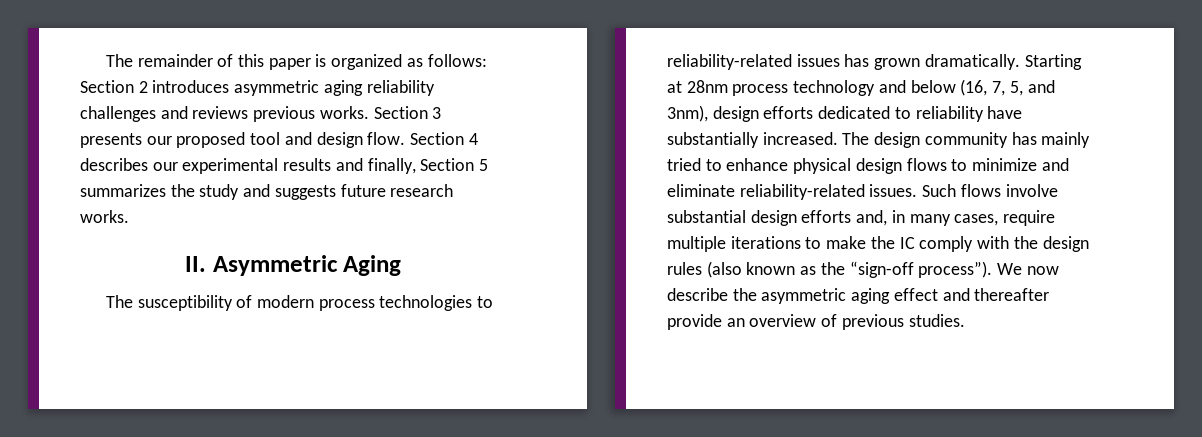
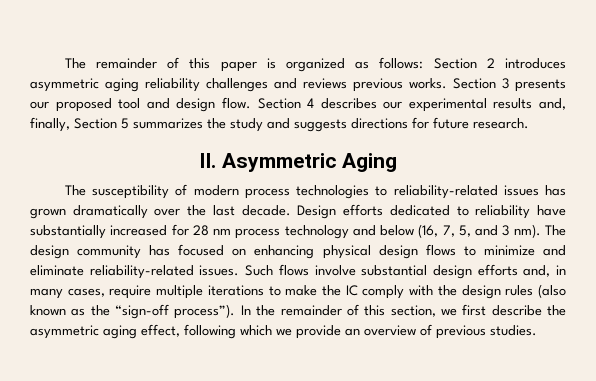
[335,158,363,171] and -> [538,98,566,110] and,
[340,184,454,197] [80,210,129,223] future research works. -> [351,117,529,129] directions for future research.
[924,54,1082,70] [667,80,728,93] dramatically. Starting at 28nm -> [72,204,567,219] [30,224,232,239] dramatically over the last decade. Design efforts dedicated to reliability have substantially increased for 28 nm
[667,105,1023,122] [667,132,1091,148] [667,158,789,171] 3nm), design efforts dedicated to reliability have substantially increased. The design community has mainly tried to enhance -> [502,224,566,238] [30,244,315,259] 3 nm). The design community has focused on enhancing
[997,263,1059,275] [667,288,1050,304] We now describe the asymmetric aging effect and thereafter -> [240,304,566,317] [30,324,292,339] In the remainder of this section, we first describe the asymmetric aging effect, following which we

